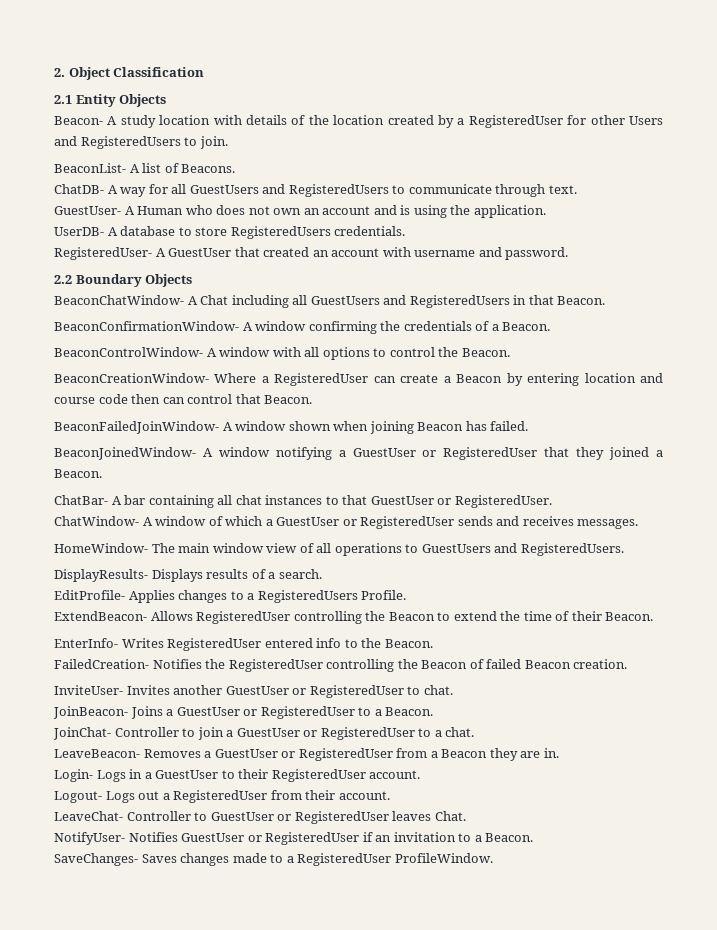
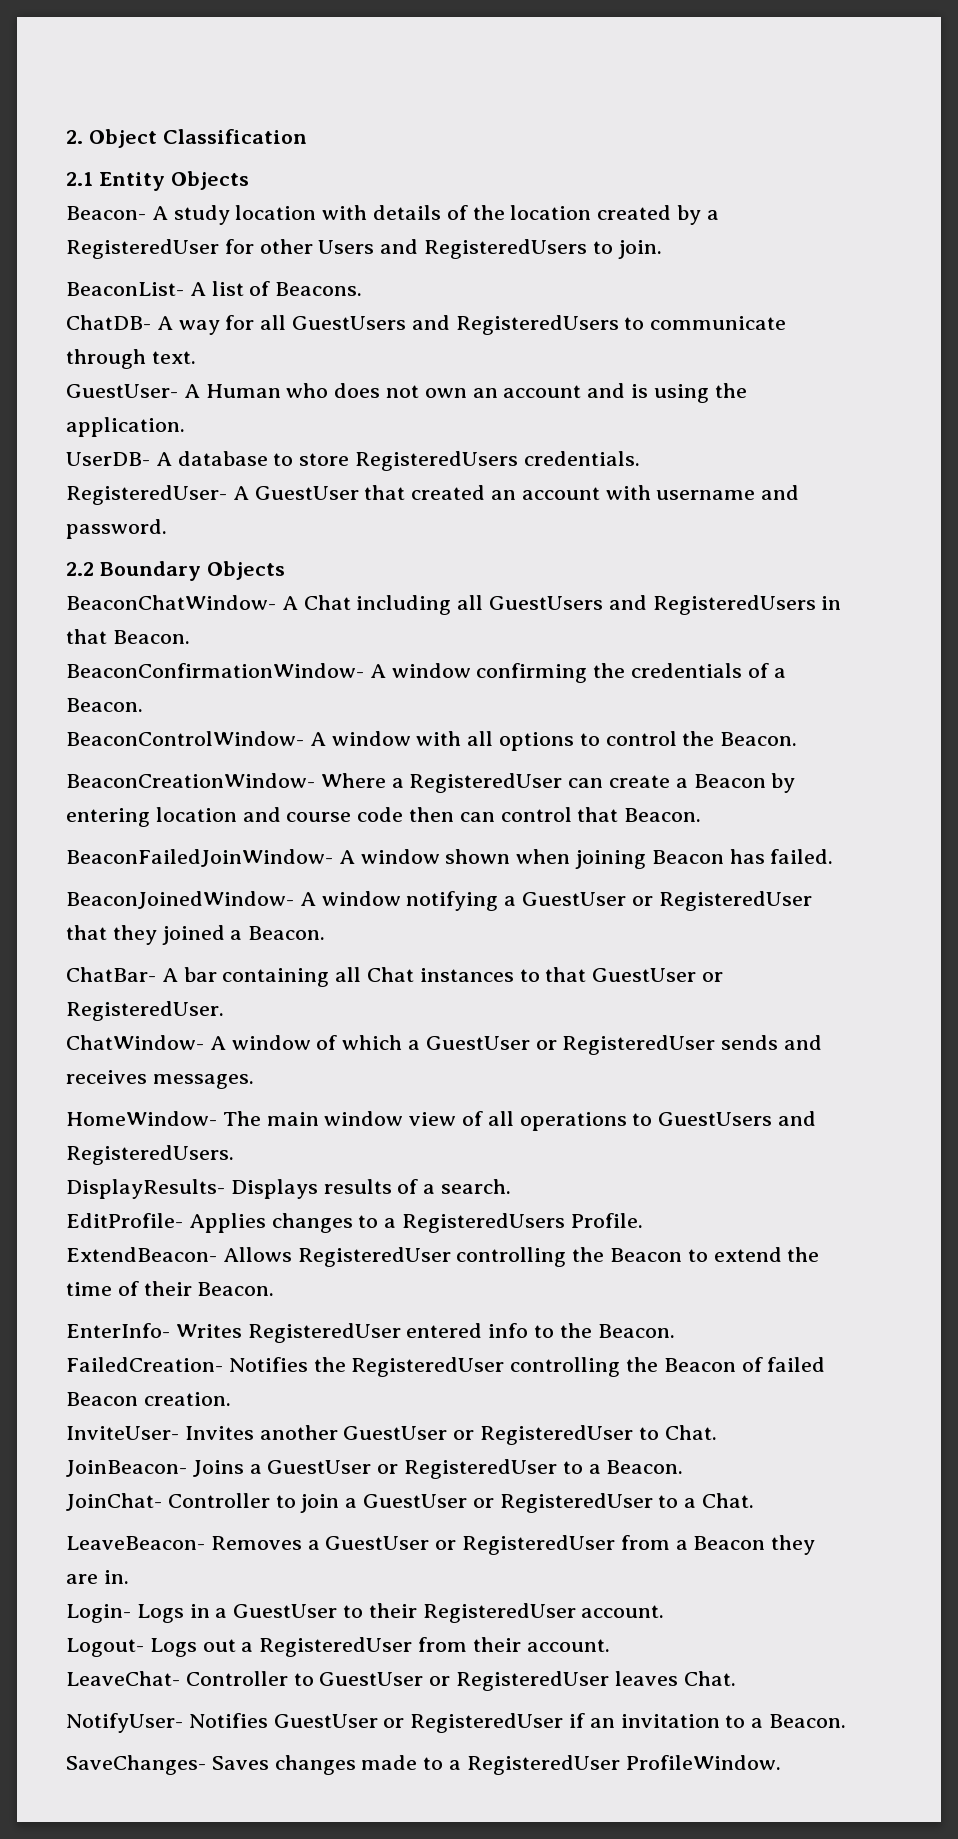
[235,495,262,505] chat -> [367,967,415,982] Chat
[423,685,453,695] chat. -> [664,1425,717,1440] Chat.
[445,727,475,737] chat. -> [702,1493,755,1508] Chat.

